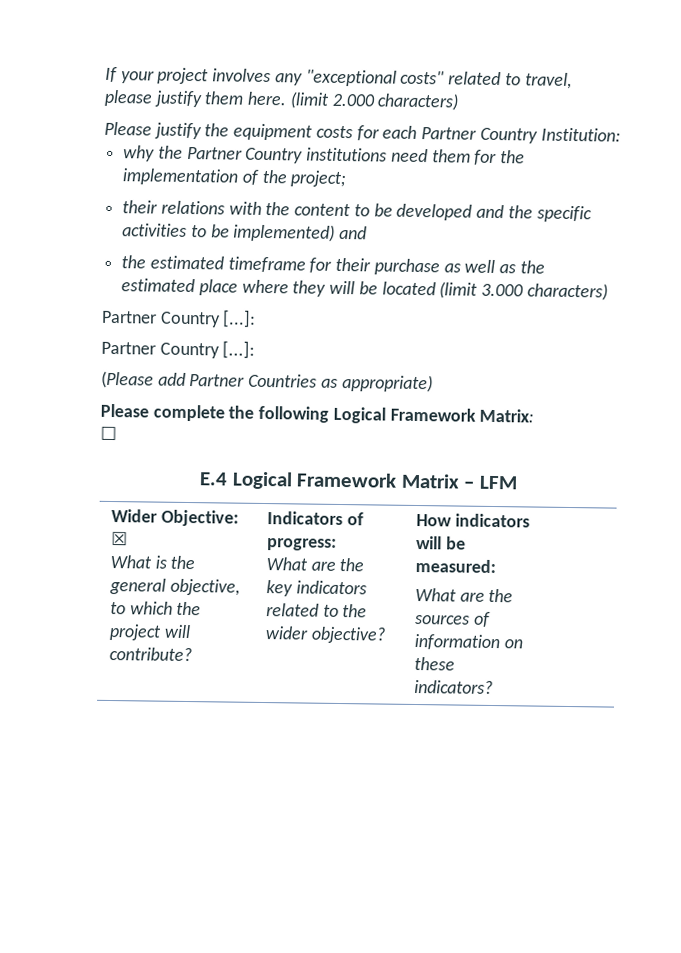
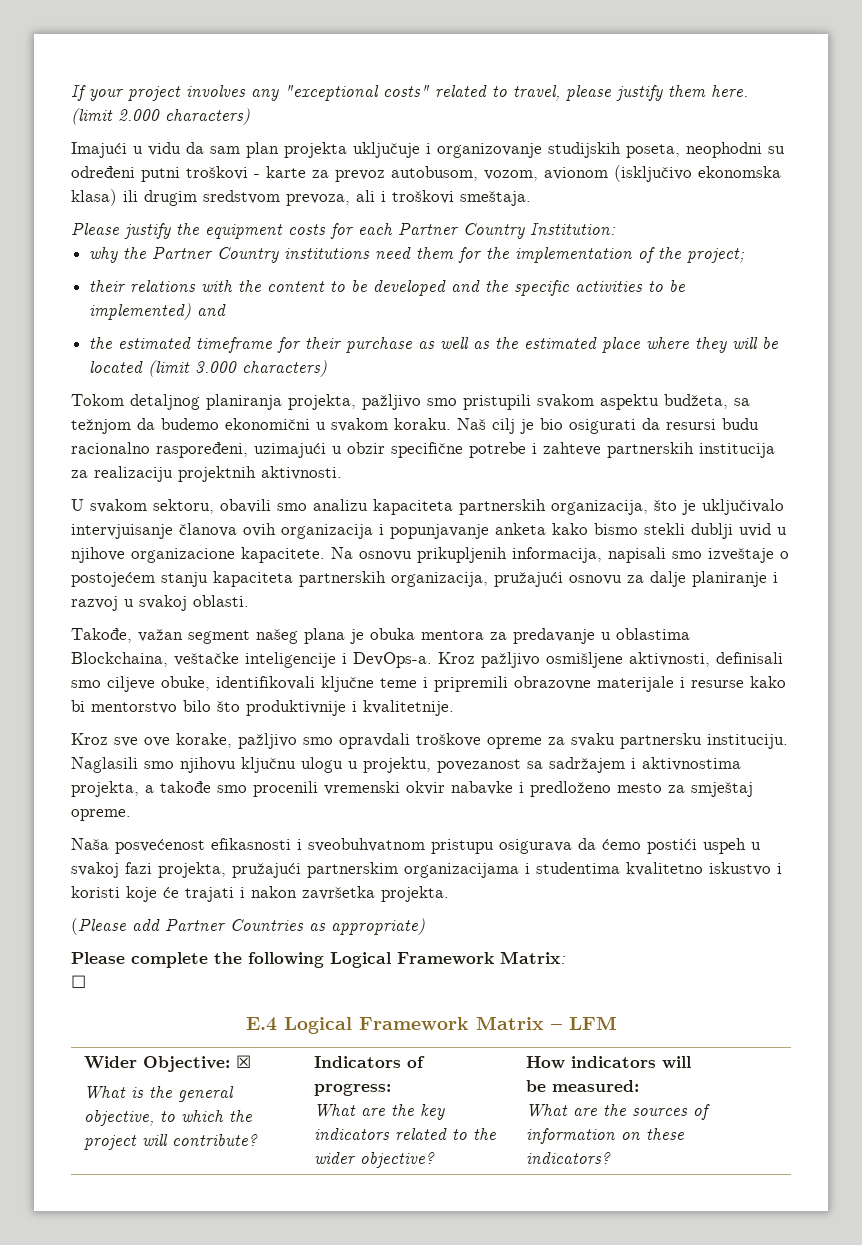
(460, 101) none -> [71,142,785,158] [71,165,781,182] [71,189,531,206] // Imajući u vidu da sam plan projekta uključuje i organizovanje studijskih poseta, neophodni su određeni putni troškovi - karte za prevoz autobusom, vozom, avionom (isključivo ekonomska klasa) ili drugim sredstvom prevoza, ali i troškovi smeštaja.
[101,309,257,328] [101,340,256,359] Partner Country [...]: // Partner Country [...]: -> [71,394,750,410] [71,418,759,434] [71,442,775,458] [71,466,342,482] [71,499,784,515] [71,523,787,539] [71,547,789,563] [71,571,778,587] [71,595,249,611] [71,628,690,644] [71,652,783,668] [71,676,786,692] [71,700,454,716] [71,733,788,749] [71,757,741,773] [71,781,753,797] [71,809,131,821] [71,838,761,854] [71,862,782,878] [71,886,449,902] Tokom detaljnog planiranja projekta, pažljivo smo pristupili svakom aspektu budžeta, sa težnjom da budemo ekonomični u svakom koraku. Naš cilj je bio osigurati da resursi budu racionalno raspoređeni, uzimajući u obzir specifične potrebe i zahteve partnerskih institucija za realizaciju projektnih aktivnosti. // U svakom sektoru, obavili smo analizu kapaciteta partnerskih organizacija, što je uključivalo intervjuisanje članova ovih organizacija i popunjavanje anketa kako bismo stekli dublji uvid u njihove organizacione kapacitete. Na osnovu prikupljenih informacija, napisali smo izveštaje o postojećem stanju kapaciteta partnerskih organizacija, pružajući osnovu za dalje planiranje i razvoj u svakoj oblasti. // Takođe, važan segment našeg plana je obuka mentora za predavanje u oblastima Blockchaina, veštačke inteligencije i DevOps-a. Kroz pažljivo osmišljene aktivnosti, definisali smo ciljeve obuke, identifikovali ključne teme i pripremili obrazovne materijale i resurse kako bi mentorstvo bilo što produktivnije i kvalitetnije. // Kroz sve ove korake, pažljivo smo opravdali troškove opreme za svaku partnersku instituciju. Naglasili smo njihovu ključnu ulogu u projektu, povezanost sa sadržajem i aktivnostima projekta, a takođe smo procenili vremenski okvir nabavke i predloženo mesto za smještaj opreme. // Naša posvećenost efikasnosti i sveobuhvatnom pristupu osigurava da ćemo postići uspeh u svakoj fazi projekta, pružajući partnerskim organizacijama i studentima kvalitetno iskustvo i koristi koje će trajati i nakon završetka projekta.

